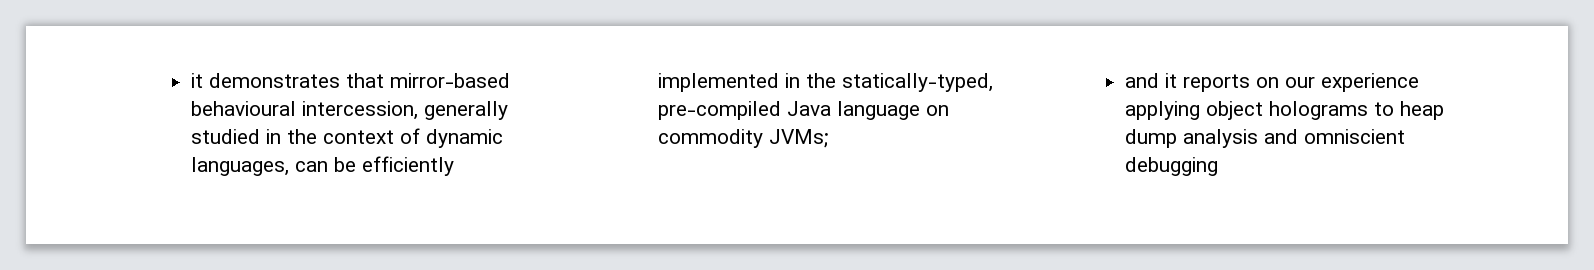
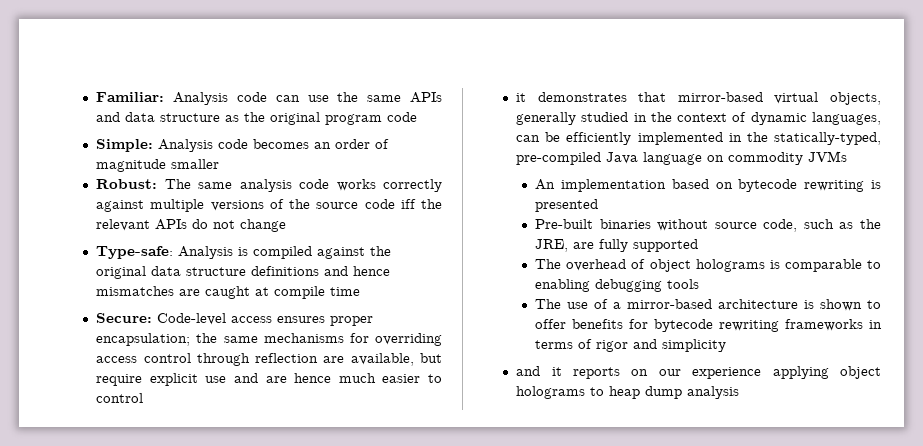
(190, 80) none -> [96,92,442,105] [96,112,418,125] [96,139,390,152] [96,159,220,172] [96,179,442,192] [96,199,443,212] [96,219,287,232] [96,246,392,259] [96,266,391,279] [96,286,361,299] [96,313,374,326] [96,333,442,346] [96,353,443,366] [96,373,443,386] [96,393,144,403] Familiar: Analysis code can use the same APIs and data structure as the original program code // Simple: Analysis code becomes an order of magnitude smaller // Robust: The same analysis code works correctly against multiple versions of the source code iff the relevant APIs do not change // Type-safe: Analysis is compiled against the original data structure definitions and hence mismatches are caught at compile time // Secure: Code-level access ensures proper encapsulation; the same mechanisms for overriding access control through reflection are available, but require explicit use and are hence much easier to control //
[190,101,418,120] behavioural intercession, -> [774,92,881,105] virtual objects,
[768,129,828,148] JVMs; -> [808,151,848,162] [535,179,881,192] [535,199,599,212] [535,219,881,232] [535,239,699,252] [535,259,881,272] [535,279,700,292] [535,299,881,311] [535,319,882,332] [535,339,727,352] JVMs // An implementation based on bytecode rewriting is presented // Pre-built binaries without source code, such as the JRE, are fully supported // The overhead of object holograms is comparable to enabling debugging tools // The use of a mirror-based architecture is shown to offer benefits for bytecode rewriting frameworks in terms of rigor and simplicity
[1263,129,1405,144] [1124,157,1218,176] and omniscient debugging -> (740, 392) none

